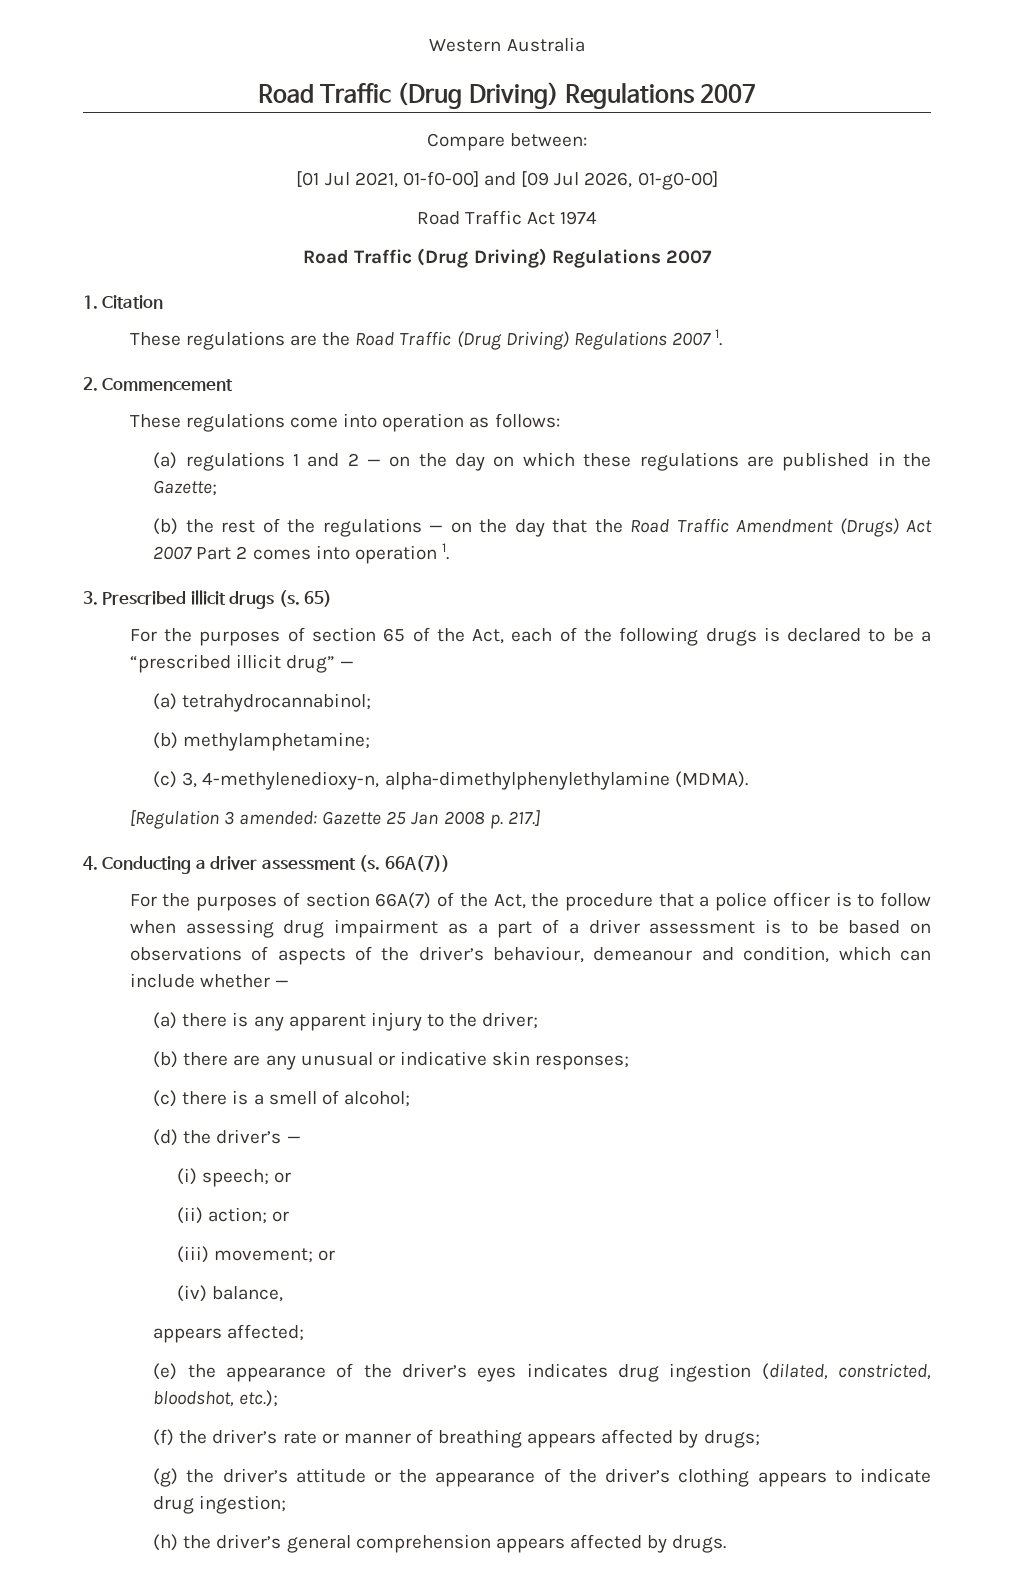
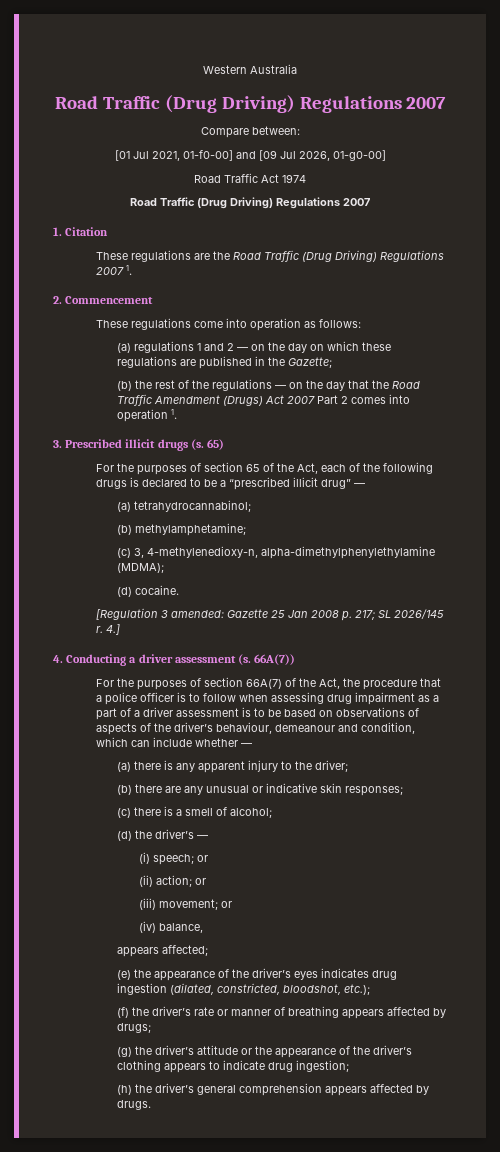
[674,771,748,788] (MDMA). -> [117,563,165,573] [117,585,180,597] (MDMA); // (d) cocaine.
[507,810,540,826] 217.] -> [354,609,444,620] [95,624,120,635] 217; SL 2026/145 r. 4.]

